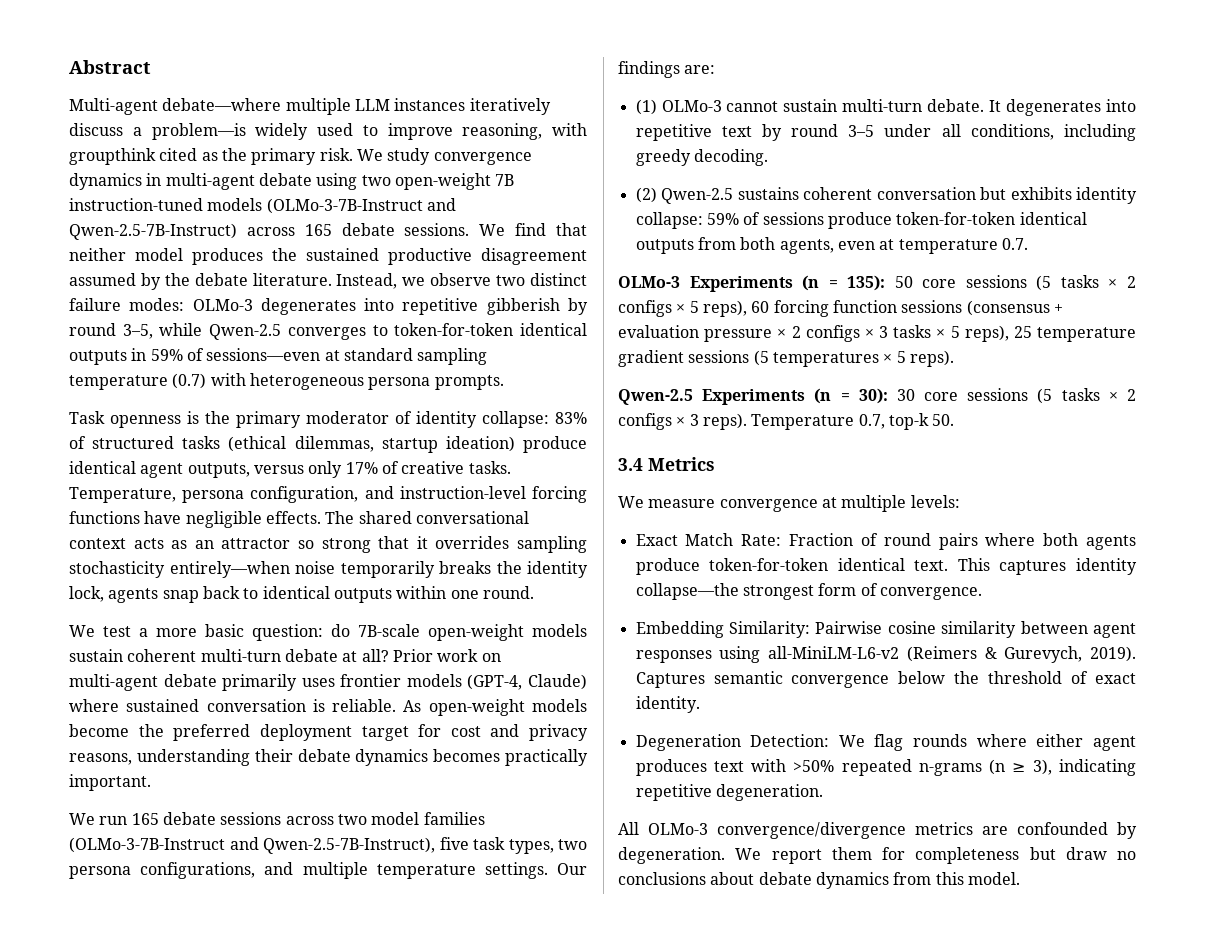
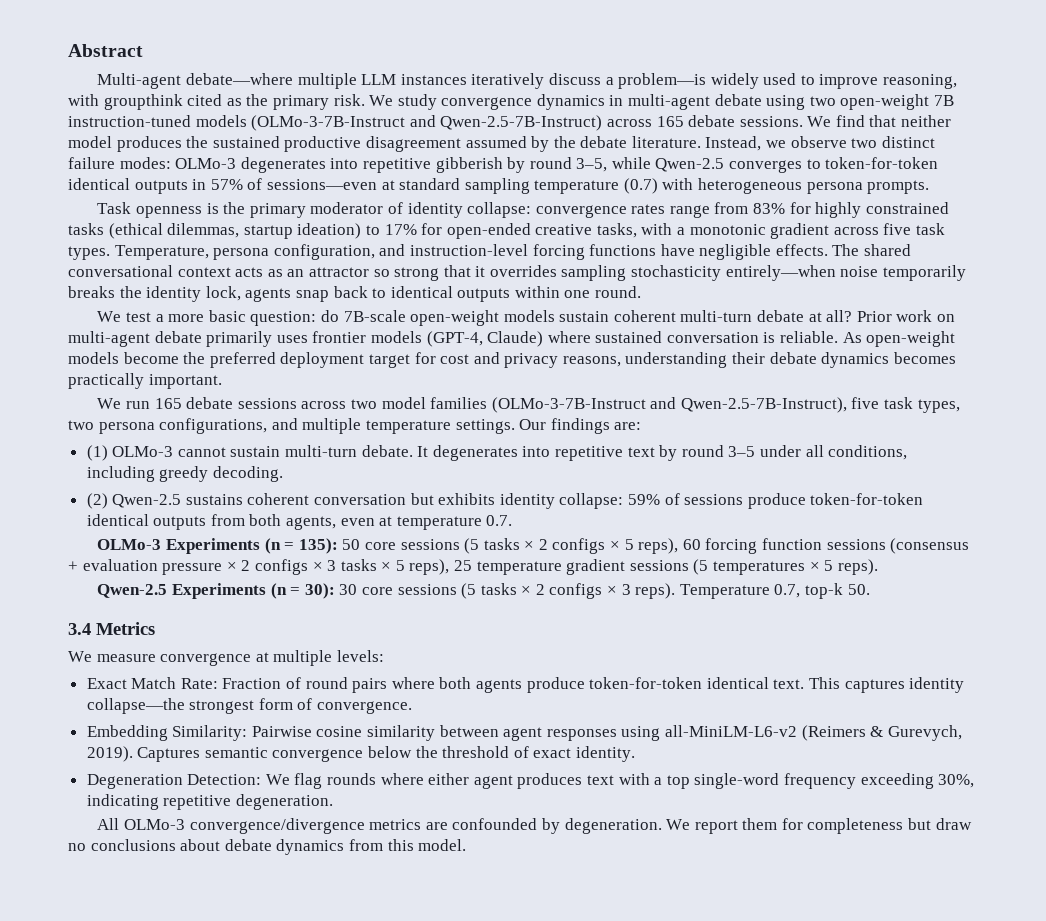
[150,349,183,361] 59% -> [210,179,243,190] 57%
[555,412,587,424] [69,436,175,449] 83% of structured -> [535,202,949,218] convergence rates range from 83% for highly constrained
[523,436,587,453] [69,461,511,478] produce identical agent outputs, versus only 17% of creative tasks. -> [365,223,946,239] [68,246,110,260] to 17% for open-ended creative tasks, with a monotonic gradient across five task types.
[793,759,1052,776] >50% repeated n-grams (n ≥ 3), -> [654,773,975,789] a top single-word frequency exceeding 30%,

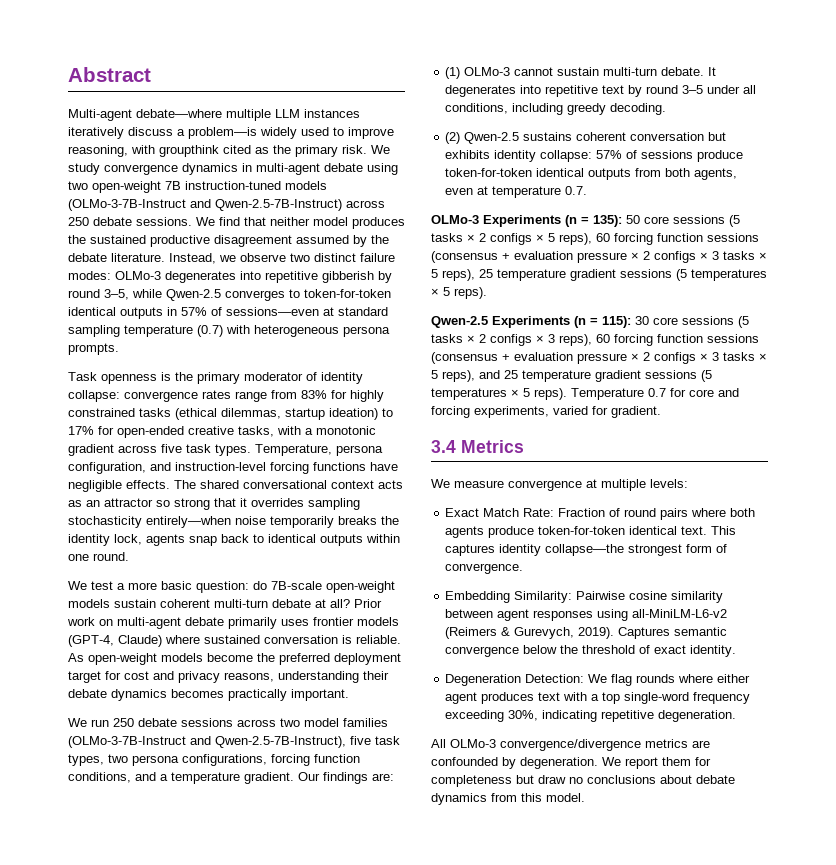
[656,116,684,127] 165 -> [68,217,89,226] 250
[154,398,182,409] 165 -> [113,718,134,727] 250
[271,418,515,434] and multiple temperature settings. -> [271,754,360,766] [68,772,294,784] forcing function conditions, and a temperature gradient.
[628,494,661,505] 59% -> [596,150,623,159] 57%
[304,583,335,599] 30): -> [602,316,631,328] 115):
[635,583,870,599] reps). Temperature 0.7, top-k 50. -> [559,334,759,346] [431,352,767,364] [431,370,712,382] [431,388,739,400] [431,406,661,418] reps), 60 forcing function sessions (consensus + evaluation pressure × 2 configs × 3 tasks × 5 reps), and 25 temperature gradient sessions (5 temperatures × 5 reps). Temperature 0.7 for core and forcing experiments, varied for gradient.

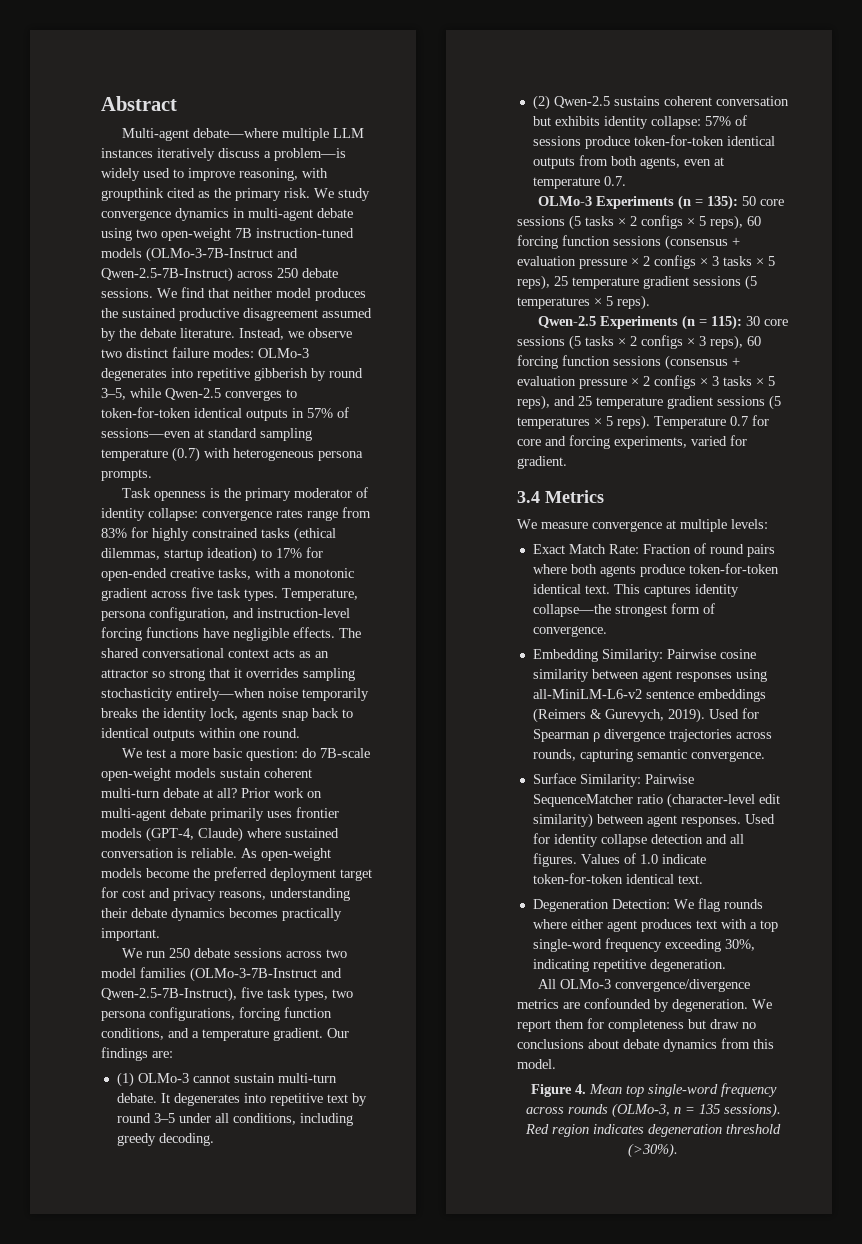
(728, 613) none -> [645,689,766,702] sentence embeddings
[618,627,728,639] [445,645,737,657] Captures semantic convergence below the threshold of exact identity. -> [708,708,759,719] [532,729,772,742] [532,749,765,762] [532,773,694,787] [532,793,780,808] [532,813,775,828] [532,833,744,847] [532,853,706,867] [532,873,703,884] Used for Spearman ρ divergence trajectories across rounds, capturing semantic convergence. // Surface Similarity: Pairwise SequenceMatcher ratio (character-level edit similarity) between agent responses. Used for identity collapse detection and all figures. Values of 1.0 indicate token-for-token identical text.
(585, 797) none -> [530,1083,777,1097] [525,1103,781,1118] [525,1124,781,1137] [628,1143,678,1158] // Figure 4. Mean top single-word frequency across rounds (OLMo-3, n = 135 sessions). Red region indicates degeneration threshold (>30%).

